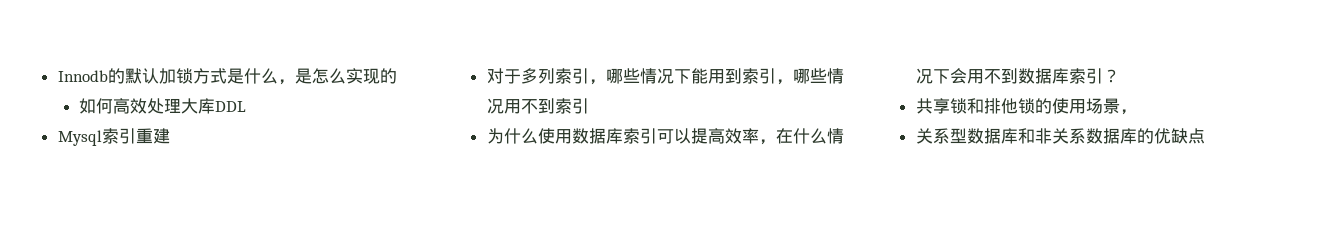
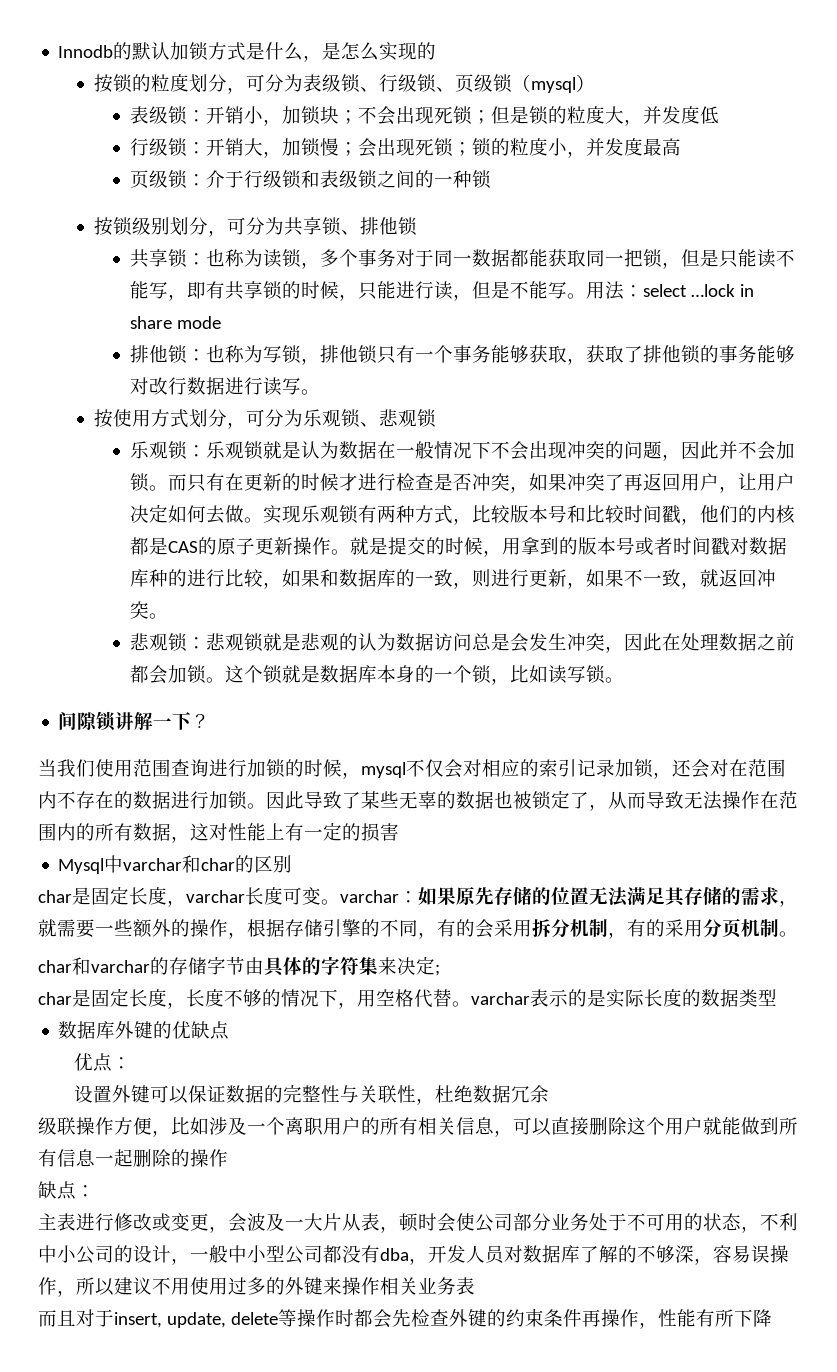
[78,98,246,114] [57,128,170,146] [486,68,844,85] [486,98,589,114] [486,128,844,145] [915,68,1120,84] [915,98,1137,115] [915,128,1205,144] 如何高效处理大库DDL // Mysql索引重建 // 对于多列索引，哪些情况下能用到索引，哪些情况用不到索引 // 为什么使用数据库索引可以提高效率，在什么情况下会用不到数据库索引？ // 共享锁和排他锁的使用场景， // 关系型数据库和非关系数据库的优缺点 -> [94,74,596,94] [129,106,719,126] [129,138,681,158] [129,170,491,189] [94,217,418,237] [129,249,795,269] [129,281,754,301] [129,316,221,329] [129,345,795,365] [129,377,320,396] [94,409,437,429] [129,441,795,461] [129,473,795,493] [129,504,795,525] [129,537,787,557] [129,569,776,589] [129,601,168,619] [129,633,795,653] [129,665,624,685] [58,711,211,731] [38,759,786,779] [38,790,798,811] [38,822,399,843] [58,855,293,874] [38,886,798,907] [38,918,798,939] [38,956,440,977] [38,988,777,1009] [58,1021,230,1040] [73,1053,131,1072] [73,1084,549,1105] [38,1117,798,1137] [38,1149,228,1167] [38,1181,95,1200] [38,1213,798,1233] [38,1245,789,1265] [38,1277,475,1297] [38,1308,772,1329] 按锁的粒度划分，可分为表级锁、行级锁、页级锁（mysql） // 表级锁：开销小，加锁块；不会出现死锁；但是锁的粒度大，并发度低 // 行级锁：开销大，加锁慢；会出现死锁；锁的粒度小，并发度最高 // 页级锁：介于行级锁和表级锁之间的一种锁 // 按锁级别划分，可分为共享锁、排他锁 // 共享锁：也称为读锁，多个事务对于同一数据都能获取同一把锁，但是只能读不能写，即有共享锁的时候，只能进行读，但是不能写。用法：select …lock in share mode // 排他锁：也称为写锁，排他锁只有一个事务能够获取，获取了排他锁的事务能够对改行数据进行读写。 // 按使用方式划分，可分为乐观锁、悲观锁 // 乐观锁：乐观锁就是认为数据在一般情况下不会出现冲突的问题，因此并不会加锁。而只有在更新的时候才进行检查是否冲突，如果冲突了再返回用户，让用户决定如何去做。实现乐观锁有两种方式，比较版本号和比较时间戳，他们的内核都是CAS的原子更新操作。就是提交的时候，用拿到的版本号或者时间戳对数据库种的进行比较，如果和数据库的一致，则进行更新，如果不一致，就返回冲突。 // 悲观锁：悲观锁就是悲观的认为数据访问总是会发生冲突，因此在处理数据之前都会加锁。这个锁就是数据库本身的一个锁，比如读写锁。 // 间隙锁讲解一下？ // 当我们使用范围查询进行加锁的时候，mysql不仅会对相应的索引记录加锁，还会对在范围内不存在的数据进行加锁。因此导致了某些无辜的数据也被锁定了，从而导致无法操作在范围内的所有数据，这对性能上有一定的损害 // Mysql中varchar和char的区别 // char是固定长度，varchar长度可变。varchar：如果原先存储的位置无法满足其存储的需求，就需要一些额外的操作，根据存储引擎的不同，有的会采用拆分机制，有的采用分页机制。 // char和varchar的存储字节由具体的字符集来决定; // char是固定长度，长度不够的情况下，用空格代替。varchar表示的是实际长度的数据类型 // 数据库外键的优缺点 // 优点： // 设置外键可以保证数据的完整性与关联性，杜绝数据冗余 // 级联操作方便，比如涉及一个离职用户的所有相关信息，可以直接删除这个用户就能做到所有信息一起删除的操作 // 缺点： // 主表进行修改或变更，会波及一大片从表，顿时会使公司部分业务处于不可用的状态，不利中小公司的设计，一般中小型公司都没有dba，开发人员对数据库了解的不够深，容易误操作，所以建议不用使用过多的外键来操作相关业务表 // 而且对于insert, update, delete等操作时都会先检查外键的约束条件再操作，性能有所下降

